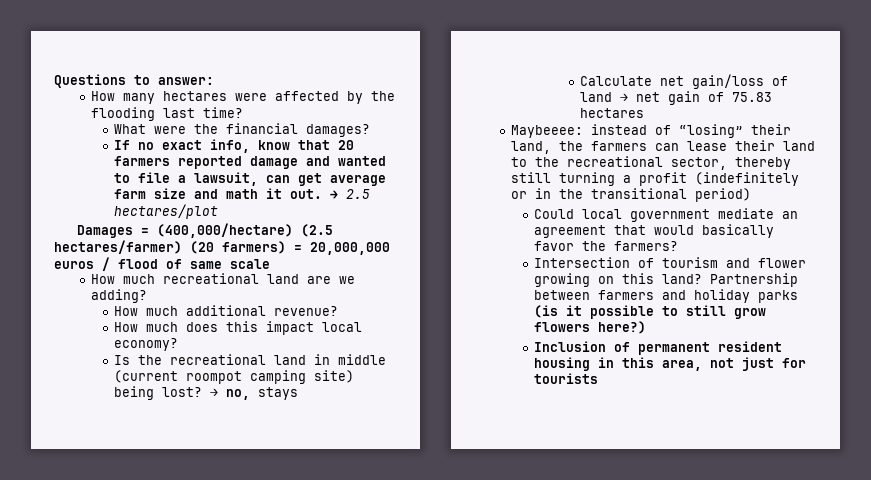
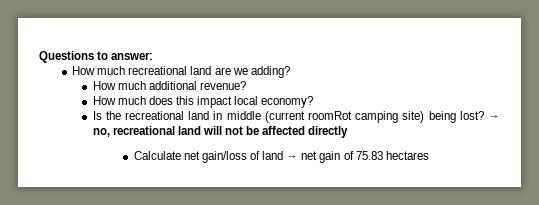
[90,91,395,104] [90,107,243,121] [114,123,371,137] [114,139,355,153] [114,156,387,169] [114,172,387,186] [114,188,371,199] [114,204,219,219] [77,223,334,238] [54,240,390,255] [54,257,270,271] // How many hectares were affected by the flooding last time? // What were the financial damages? // If no exact info, know that 20 farmers reported damage and wanted to file a lawsuit, can get average farm size and math it out. → 2.5 hectares/plot // Damages = (400,000/hectare) (2.5 hectares/farmer) (20 farmers) = 20,000,000 euros / flood of same scale -> (154, 56) none
[186,371,243,384] roompot -> [308,111,353,120] roomRot
[258,387,299,400] stays -> [112,126,349,138] recreational land will not be affected directly
[510,124,791,138] [510,140,815,154] [510,156,791,170] [510,172,799,186] [510,188,751,202] [534,208,799,222] [534,224,775,238] [534,241,679,251] [534,257,807,268] [534,273,799,287] [534,289,799,303] [534,305,767,319] [534,321,647,334] [534,341,783,355] [534,357,807,371] [534,373,599,384] // Maybeeee: instead of “losing” their land, the farmers can lease their land to the recreational sector, thereby still turning a profit (indefinitely or in the transitional period) // Could local government mediate an agreement that would basically favor the farmers? // Intersection of tourism and flower growing on this land? Partnership between farmers and holiday parks (is it possible to still grow flowers here?) // Inclusion of permanent resident housing in this area, not just for tourists -> (429, 155) none

